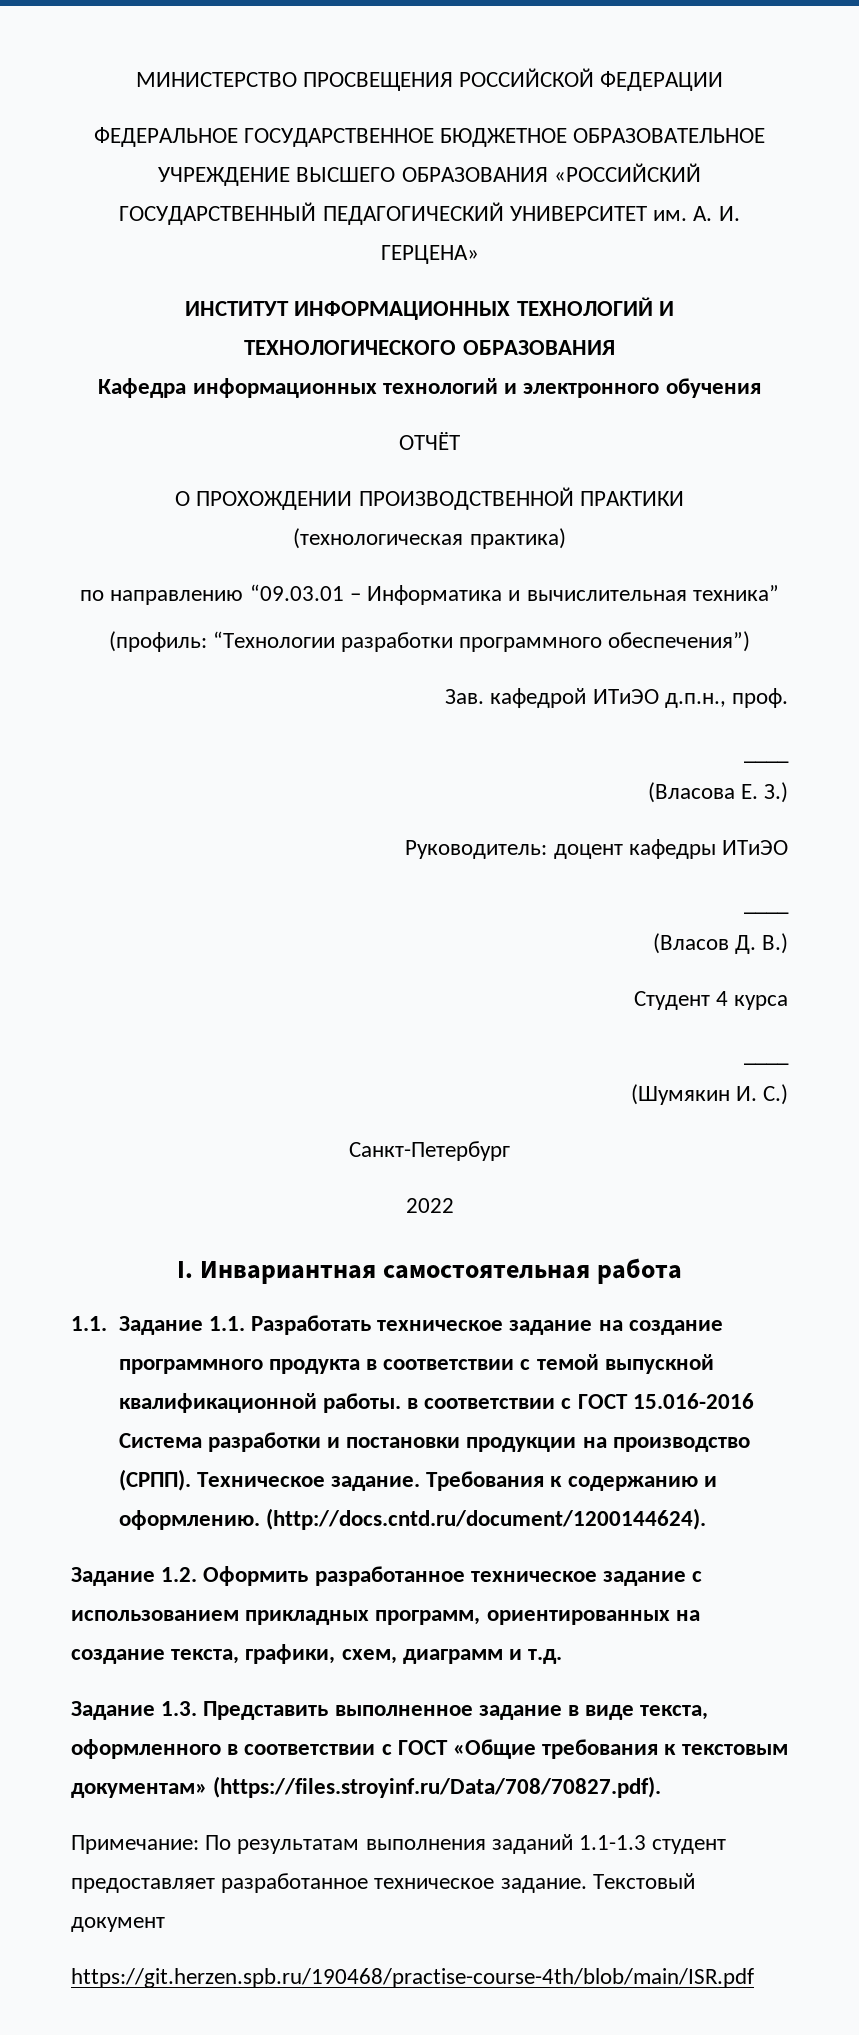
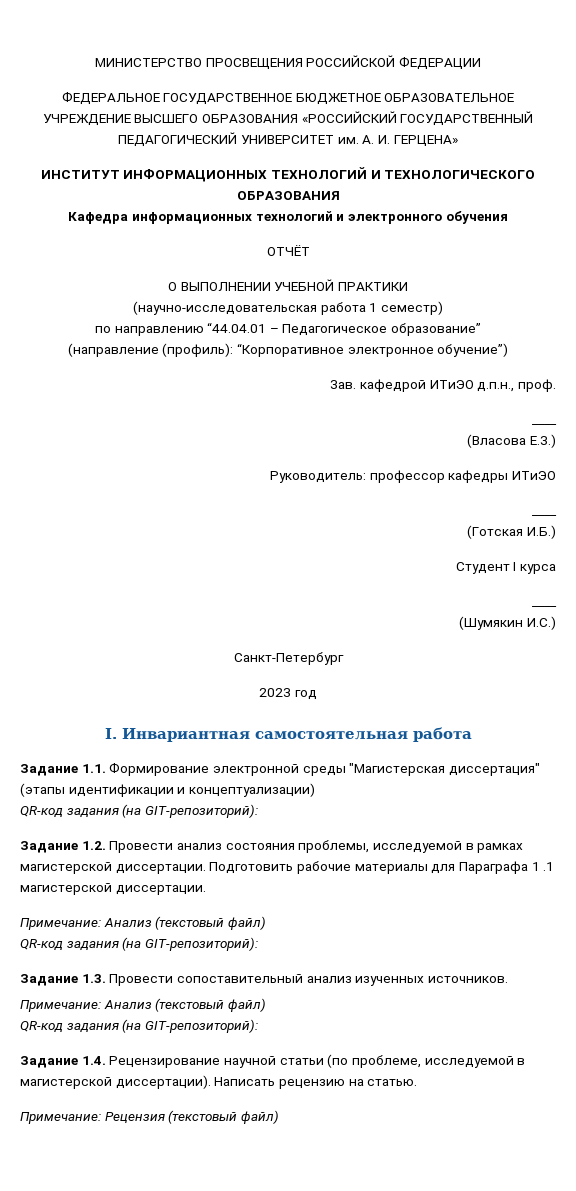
(674, 308) // -> (381, 174) none
[196,487,574,510] ПРОХОЖДЕНИИ ПРОИЗВОДСТВЕННОЙ -> [180,279,335,291] ВЫПОЛНЕНИИ УЧЕБНОЙ
[293,528,566,549] [80,584,779,605] [108,631,751,652] (технологическая практика) // по направлению “09.03.01 – Информатика и вычислительная техника” // (профиль: “Технологии разработки программного обеспечения”) -> [133,301,443,315] [94,322,482,336] [67,343,509,357] (научно-исследовательская работа 1 семестр) // по направлению “44.04.01 – Педагогическое образование” // (направление (профиль): “Корпоративное электронное обучение”)
[740,782,788,803] Е. З.) -> [530,434,556,448] Е.З.)
[553,844,623,859] доцент -> [369,470,445,483] профессор
[652,933,788,954] (Власов Д. В.) -> [467,525,556,539] (Готская И.Б.)
[715,991,728,1006] 4 -> [513,562,517,571] I
[735,1084,788,1105] И. С.) -> [527,616,556,630] И.С.)
[405,1198,454,1213] 2022 -> [259,688,317,700] 2023 год
[71,1316,107,1331] 1.1. -> (472, 734) none
[250,1315,723,1335] [118,1354,714,1374] [118,1393,754,1413] [118,1432,750,1452] [118,1469,717,1491] [118,1508,706,1530] [71,1566,703,1586] [71,1610,700,1625] [71,1644,563,1664] [71,1701,709,1720] [71,1739,788,1759] [71,1776,662,1798] [71,1834,727,1854] [71,1873,695,1893] [71,1917,165,1932] [71,1968,754,1988] Разработать техническое задание на создание программного продукта в соответствии с темой выпускной квалификационной работы. в соответствии с ГОСТ 15.016-2016 Система разработки и постановки продукции на производство (СРПП). Техническое задание. Требования к содержанию и оформлению. (http://docs.cntd.ru/document/1200144624). // Задание 1.2. Оформить разработанное техническое задание с использованием прикладных программ, ориентированных на создание текста, графики, схем, диаграмм и т.д. // Задание 1.3. Представить выполненное задание в виде текста, оформленного в соответствии с ГОСТ «Общие требования к текстовым документам» (https://files.stroyinf.ru/Data/708/70827.pdf). // Примечание: По результатам выполнения заданий 1.1-1.3 студент предоставляет разработанное техническое задание. Текстовый документ // https://git.herzen.spb.ru/190468/practise-course-4th/blob/main/ISR.pdf -> [109,763,540,776] [20,783,315,797] [20,804,258,818] [20,840,524,853] [20,861,555,874] [20,883,206,895] [20,916,266,930] [20,937,258,951] [20,974,508,986] [20,998,266,1012] [20,1019,258,1033] [20,1054,526,1068] [20,1075,418,1089] [20,1110,279,1124] Формирование электронной среды "Магистерская диссертация" (этапы идентификации и концептуализации) // QR-код задания (на GIT-репозиторий): // Задание 1.2. Провести анализ состояния проблемы, исследуемой в рамках магистерской диссертации. Подготовить рабочие материалы для Параграфа 1 .1 магистерской диссертации. // Примечание: Анализ (текстовый файл) // QR-код задания (на GIT-репозиторий): // Задание 1.3. Провести сопоставительный анализ изученных источников. // Примечание: Анализ (текстовый файл) // QR-код задания (на GIT-репозиторий): // Задание 1.4. Рецензирование научной статьи (по проблеме, исследуемой в магистерской диссертации). Написать рецензию на статью. // Примечание: Рецензия (текстовый файл)

